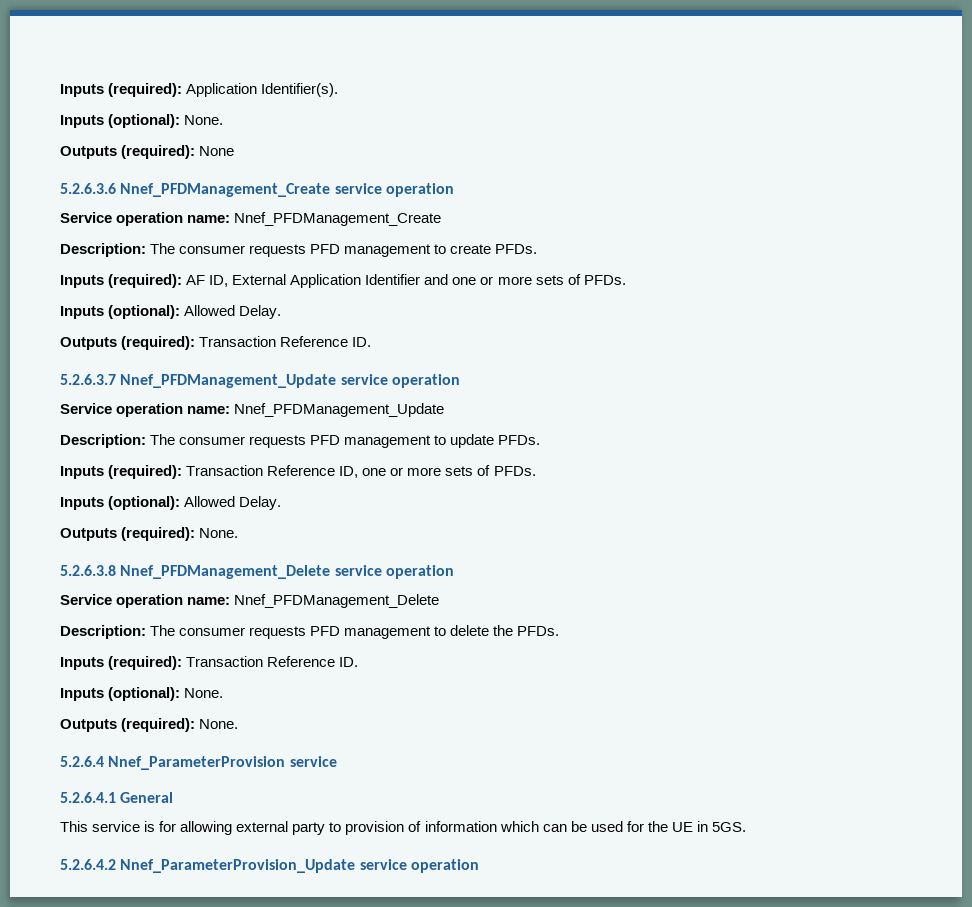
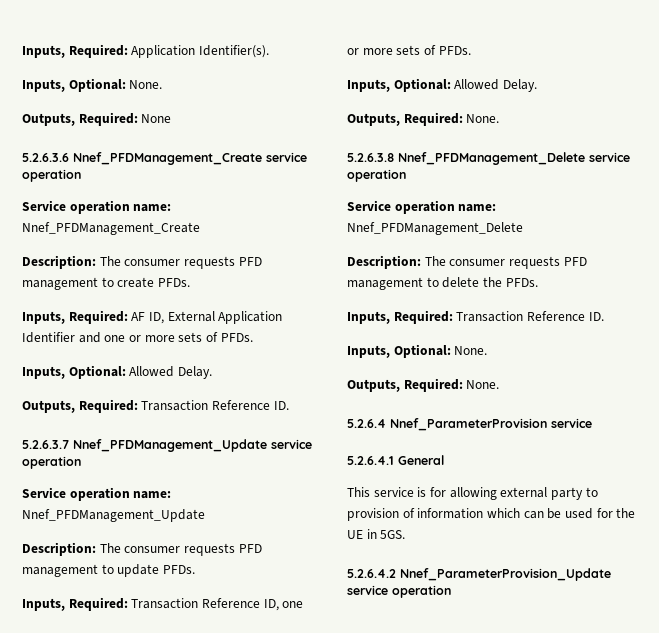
[60,83,183,97] Inputs (required): -> [22,44,128,58] Inputs, Required:
[60,114,224,128] [60,145,196,159] Inputs (optional): None. // Outputs (required): -> [22,78,163,92] [22,112,138,126] Inputs, Optional: None. // Outputs, Required:
[60,274,183,288] Inputs (required): -> [22,310,128,324] Inputs, Required:
[60,305,282,319] [60,336,196,350] Inputs (optional): Allowed Delay. // Outputs (required): -> [22,365,212,379] [22,399,138,413] Inputs, Optional: Allowed Delay. // Outputs, Required:
[60,465,183,479] Inputs (required): -> [22,597,128,611] Inputs, Required:
[60,496,282,510] [60,527,196,541] Inputs (optional): Allowed Delay. // Outputs (required): -> [347,78,537,92] [347,112,463,126] Inputs, Optional: Allowed Delay. // Outputs, Required:
[60,656,359,670] [60,687,224,701] [60,718,196,732] Inputs (required): Transaction Reference ID. // Inputs (optional): None. // Outputs (required): -> [347,310,604,324] [347,344,488,358] [347,378,463,392] Inputs, Required: Transaction Reference ID. // Inputs, Optional: None. // Outputs, Required:

